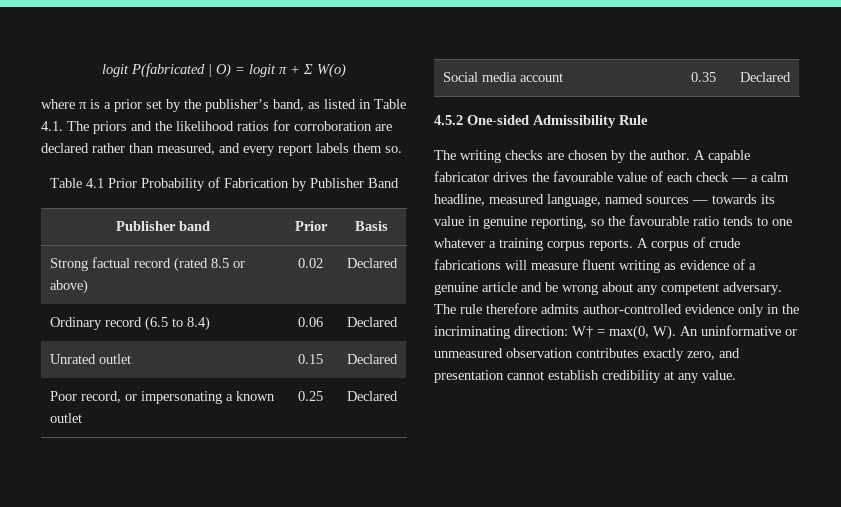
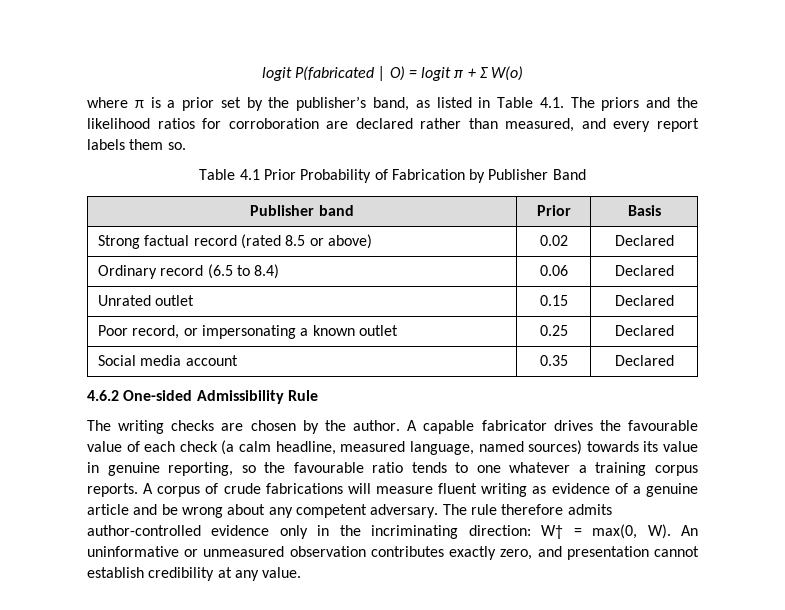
[434,115,463,125] 4.5.2 -> [87,390,119,401] 4.6.2
[731,175,758,182] — a -> [221,440,235,455] (a
[646,197,708,204] sources — -> [528,440,583,455] sources)

